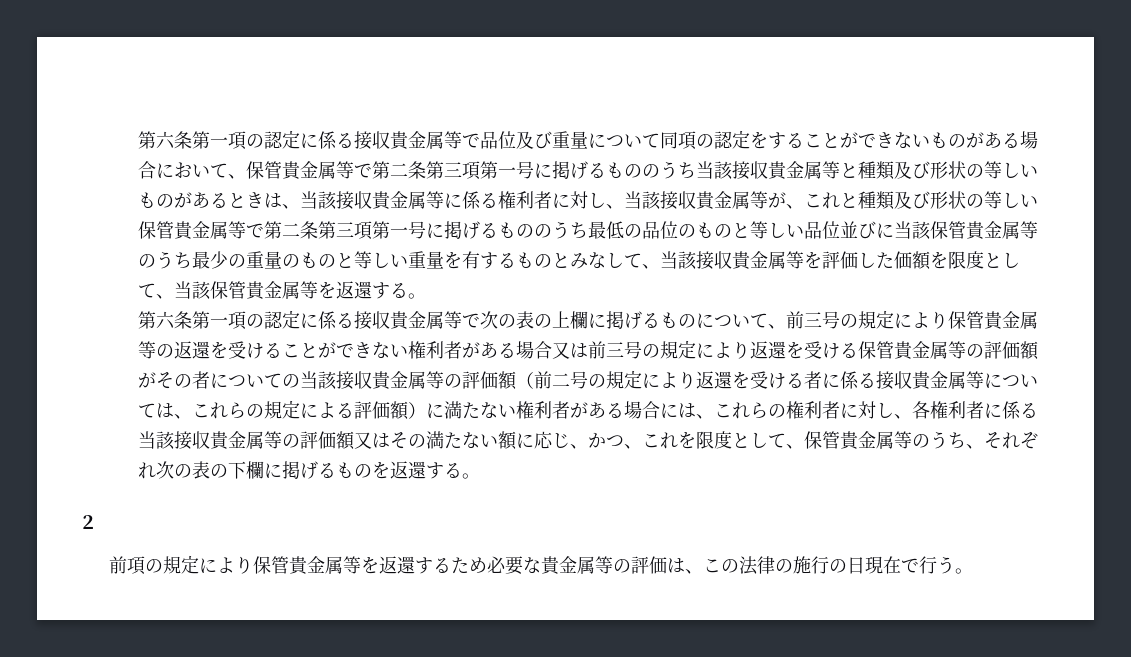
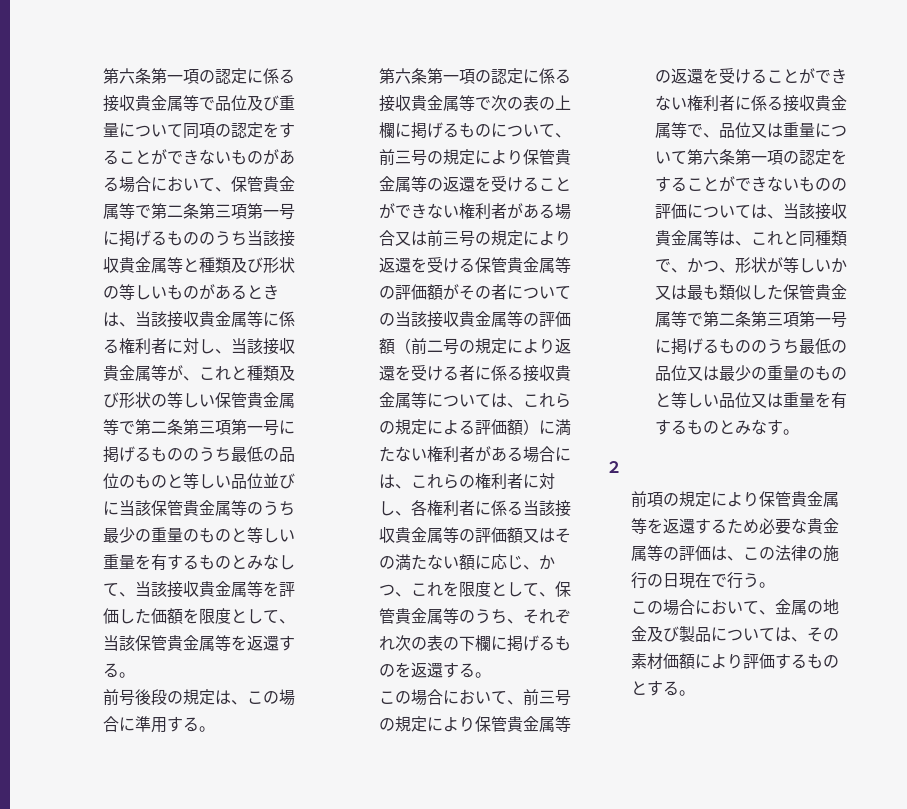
(427, 296) none -> [103,689,296,706] [103,716,216,733] // 前号後段の規定は、この場合に準用する。
(481, 476) none -> [379,689,572,706] [379,716,572,732] [655,68,848,84] [655,95,848,112] [655,122,848,138] [655,149,848,165] [655,176,848,192] [655,203,848,220] [655,230,848,247] [655,257,848,273] [655,284,848,300] [655,311,848,328] [655,338,848,355] [655,365,848,381] [655,392,848,409] [655,419,800,435] // この場合において、前三号の規定により保管貴金属等の返還を受けることができない権利者に係る接収貴金属等で、品位又は重量について第六条第一項の認定をすることができないものの評価については、当該接収貴金属等は、これと同種類で、かつ、形状が等しいか又は最も類似した保管貴金属等で第二条第三項第一号に掲げるもののうち最低の品位又は最少の重量のものと等しい品位又は重量を有するものとみなす。
(973, 571) none -> [630,599,839,616] [630,626,839,642] [630,653,839,669] [630,680,695,696] // この場合において、金属の地金及び製品については、その素材価額により評価するものとする。

